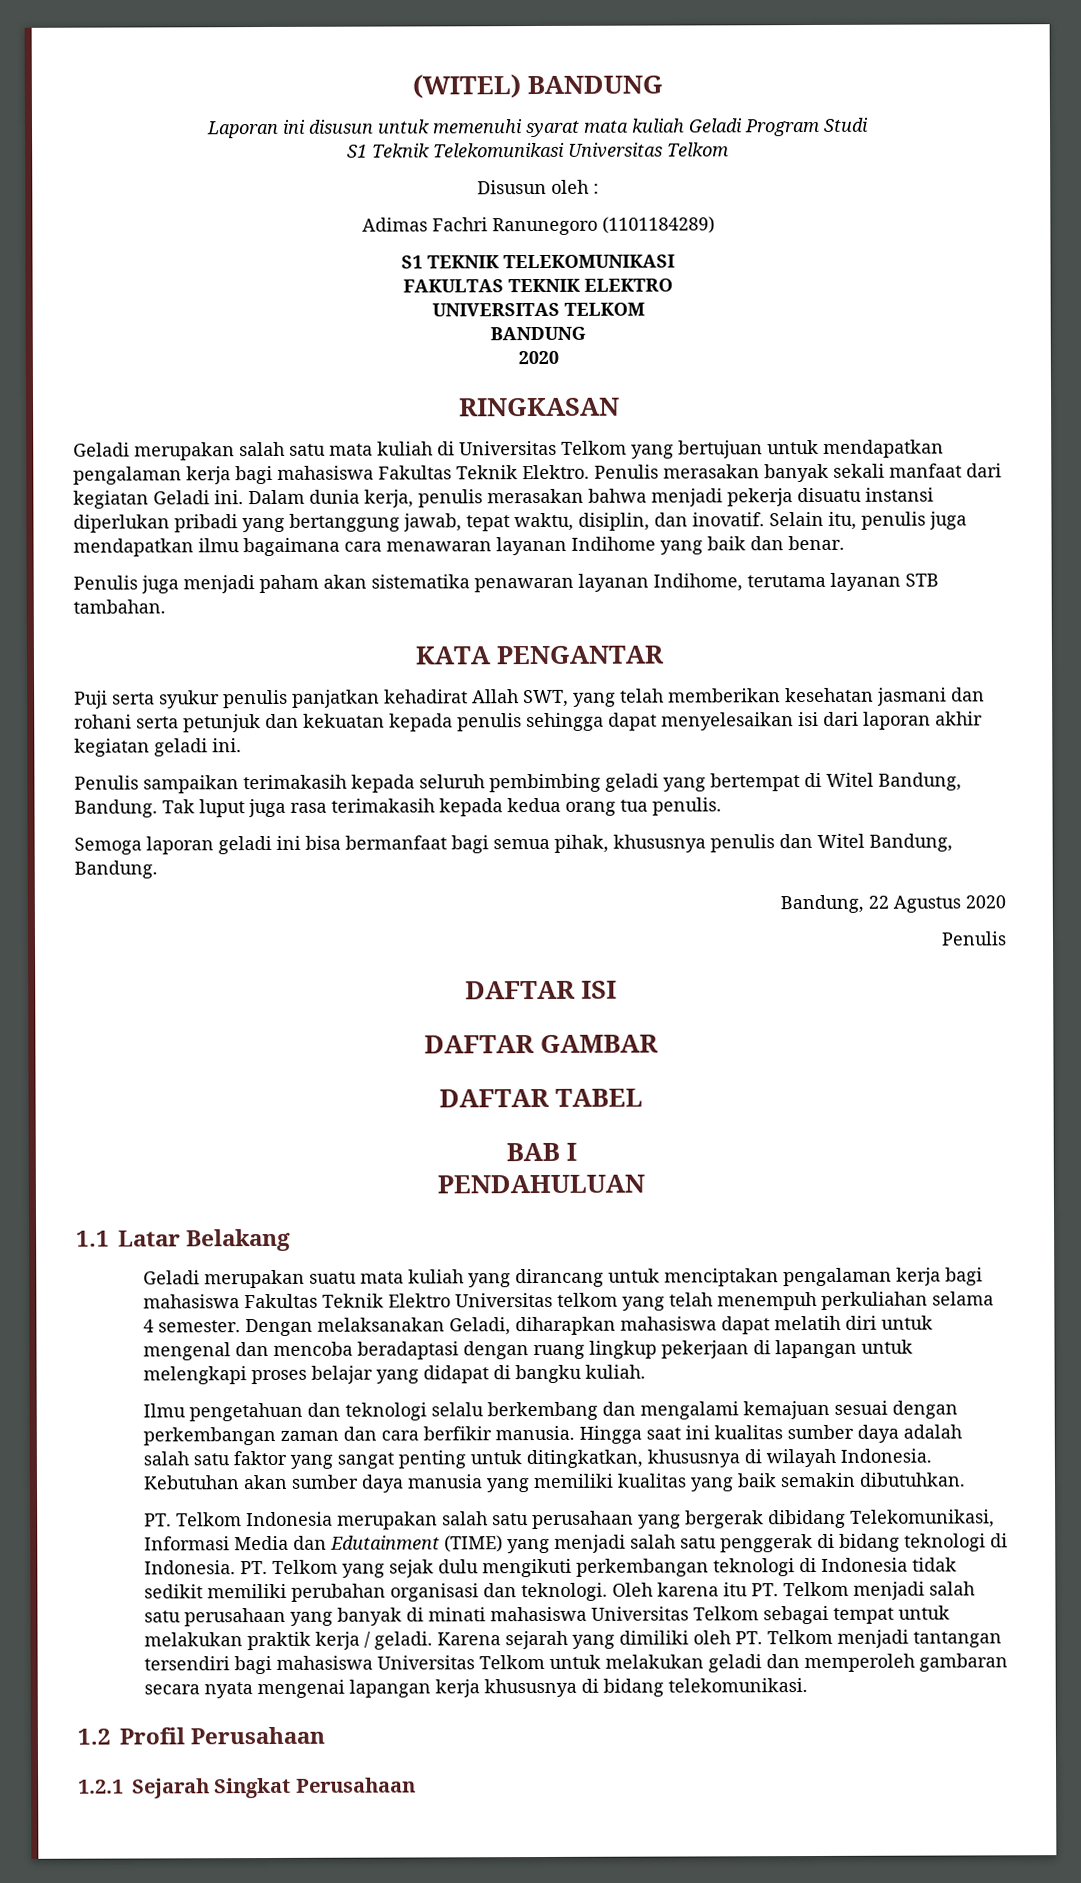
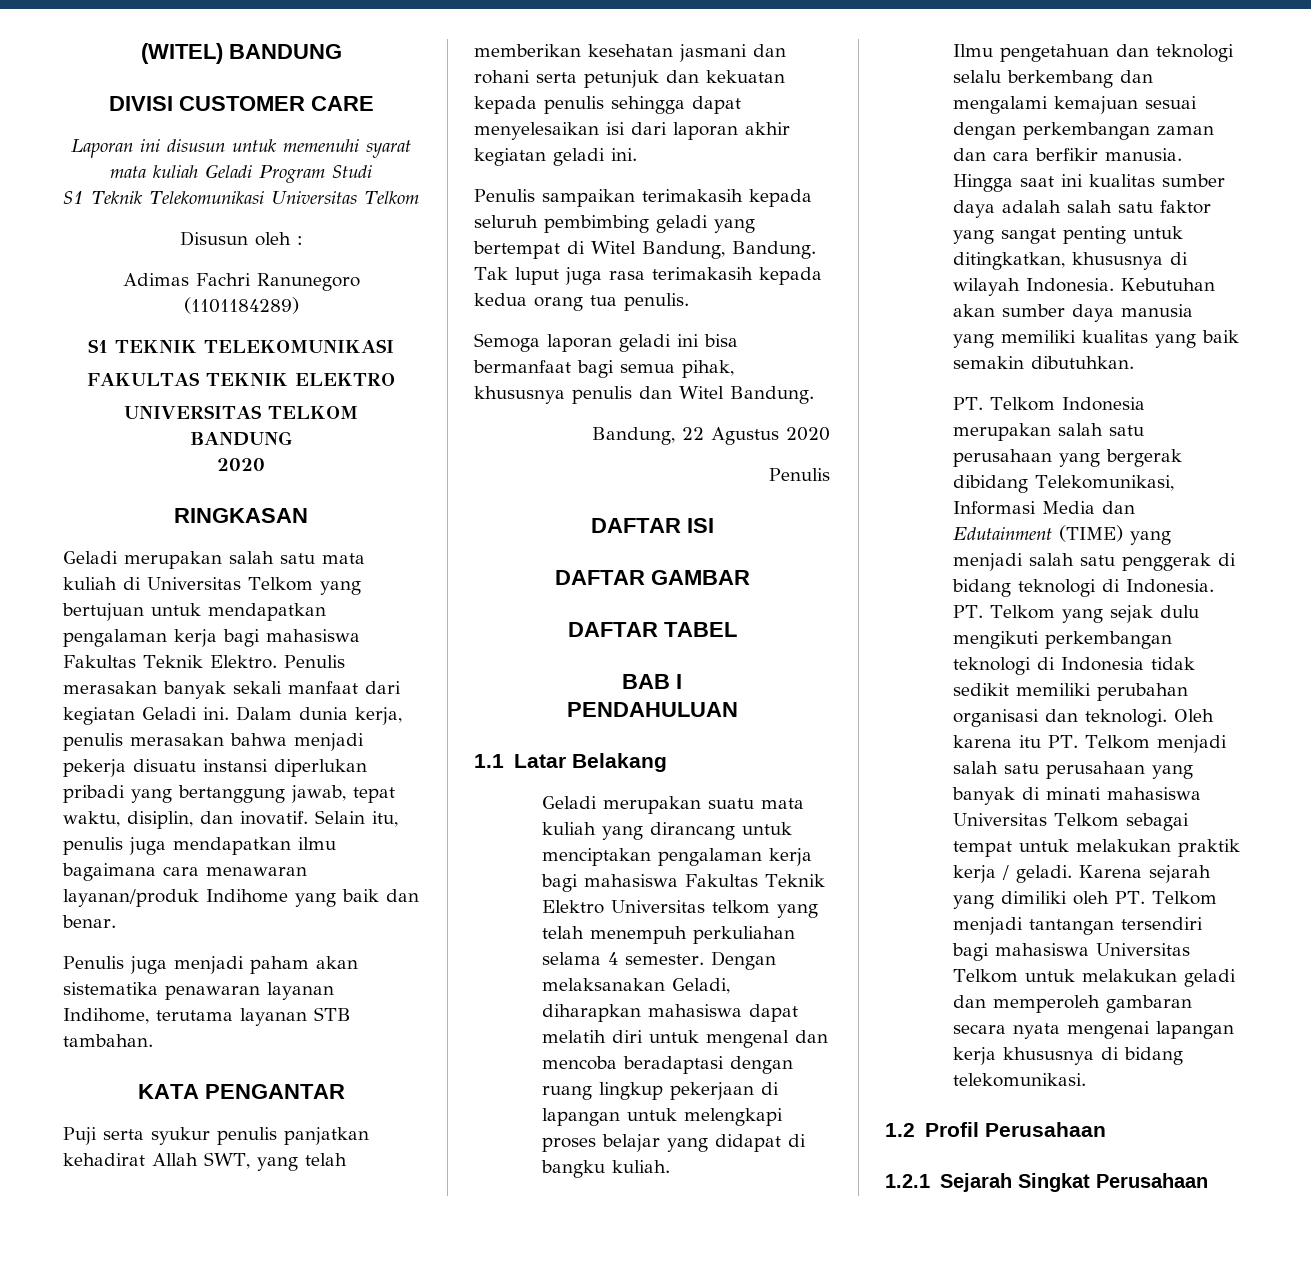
(663, 85) none -> [108,96,374,111] // DIVISI CUSTOMER CARE
[496,536,567,556] layanan -> [63,889,199,907] layanan/produk
[869,833,953,852] Bandung, -> (724, 392) none

